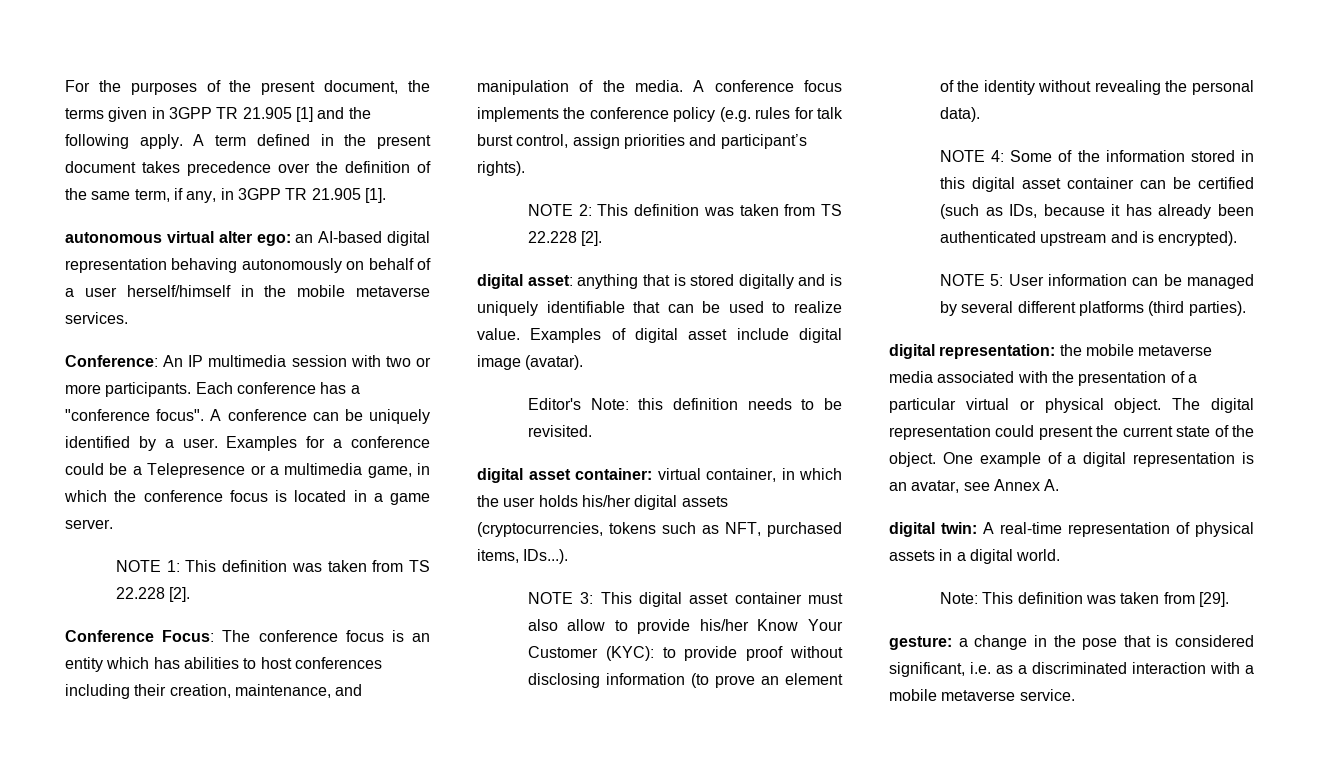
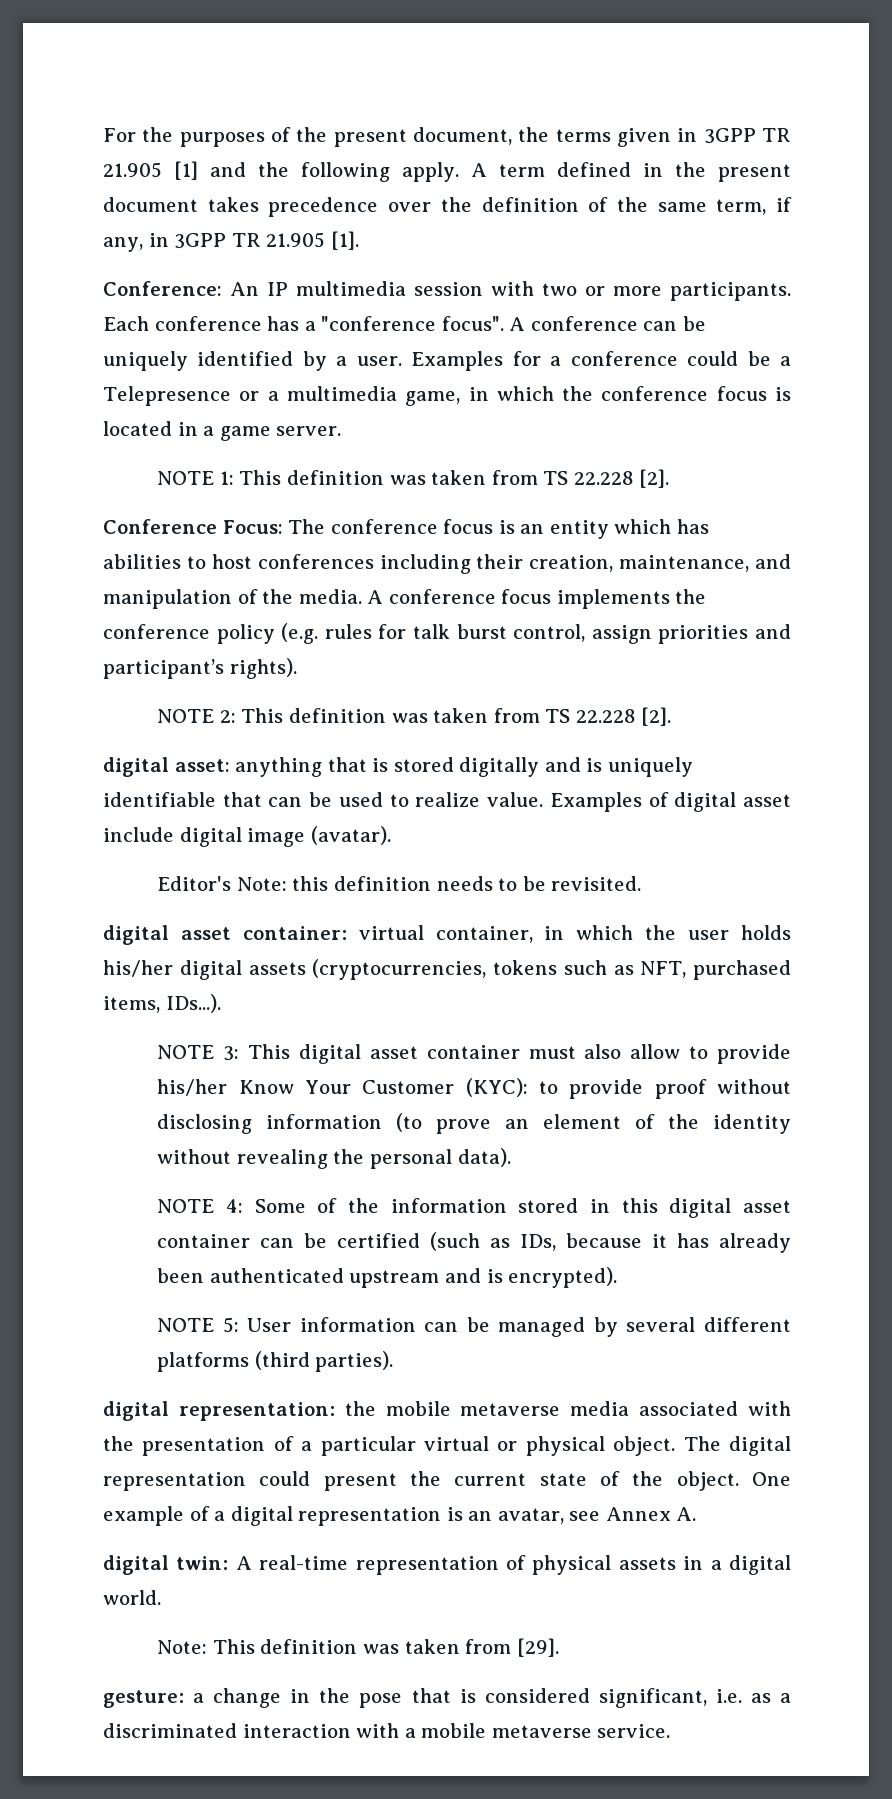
[65,231,430,246] [65,258,432,273] [65,285,431,297] [65,312,128,324] // autonomous virtual alter ego: an AI-based digital representation behaving autonomously on behalf of a user herself/himself in the mobile metaverse services. -> (359, 240) none

